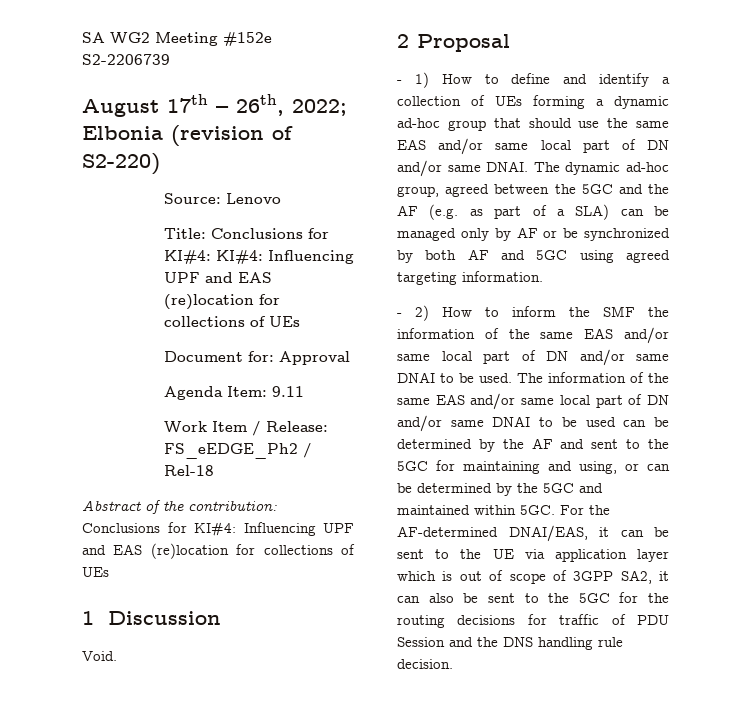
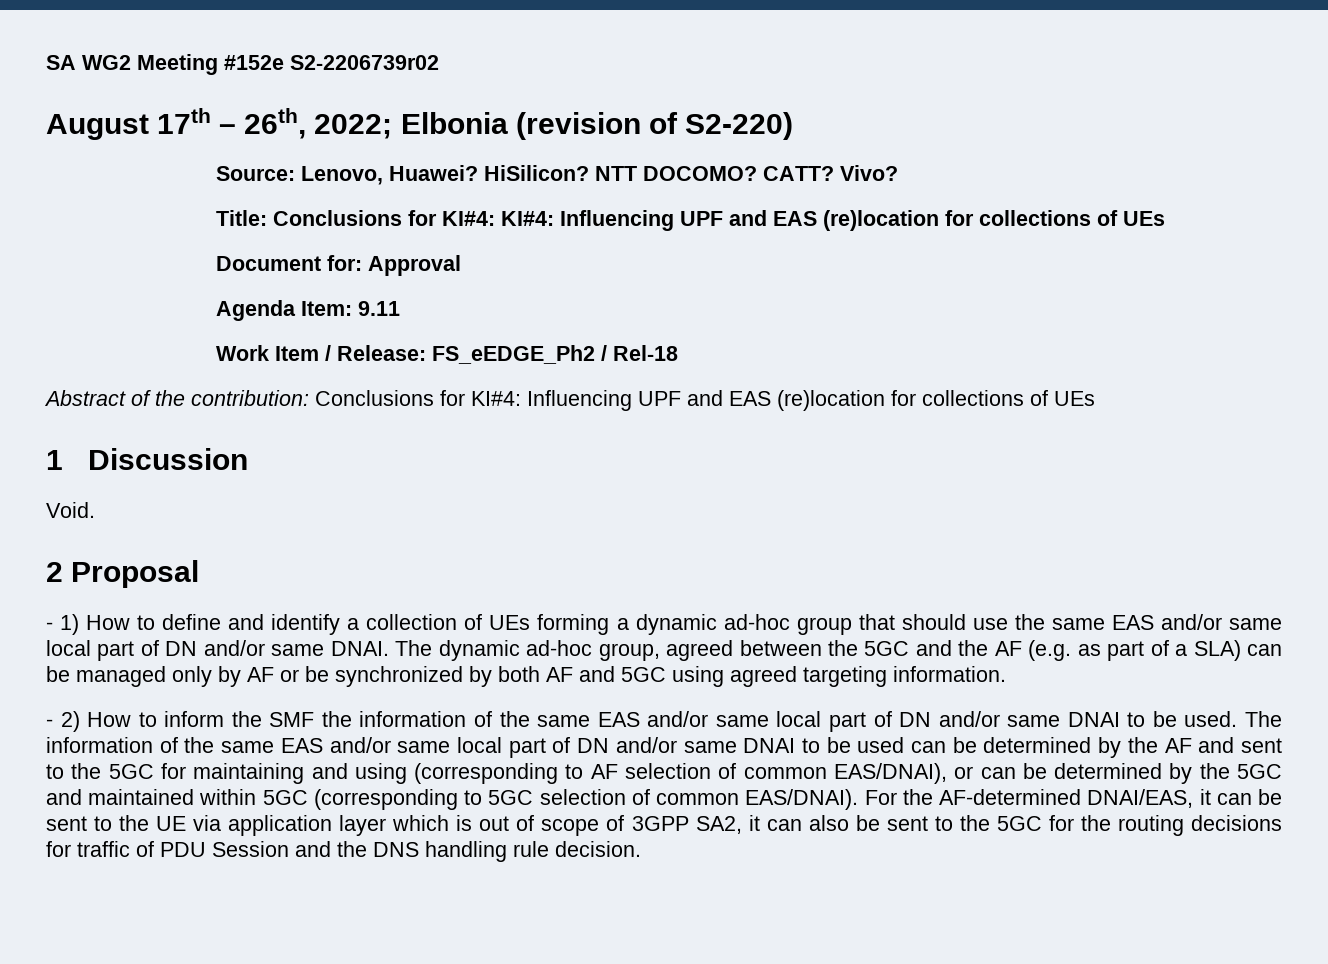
[82,54,170,65] S2-2206739 -> [290,55,439,70] S2-2206739r02
[225,193,281,204] Lenovo -> [300,165,898,185] Lenovo, Huawei? HiSilicon? NTT DOCOMO? CATT? Vivo?
[579,461,617,474] using, -> [354,763,947,784] using (corresponding to AF selection of common EAS/DNAI),
[520,505,555,515] 5GC. -> [262,789,859,810] 5GC (corresponding to 5GC selection of common EAS/DNAI).

